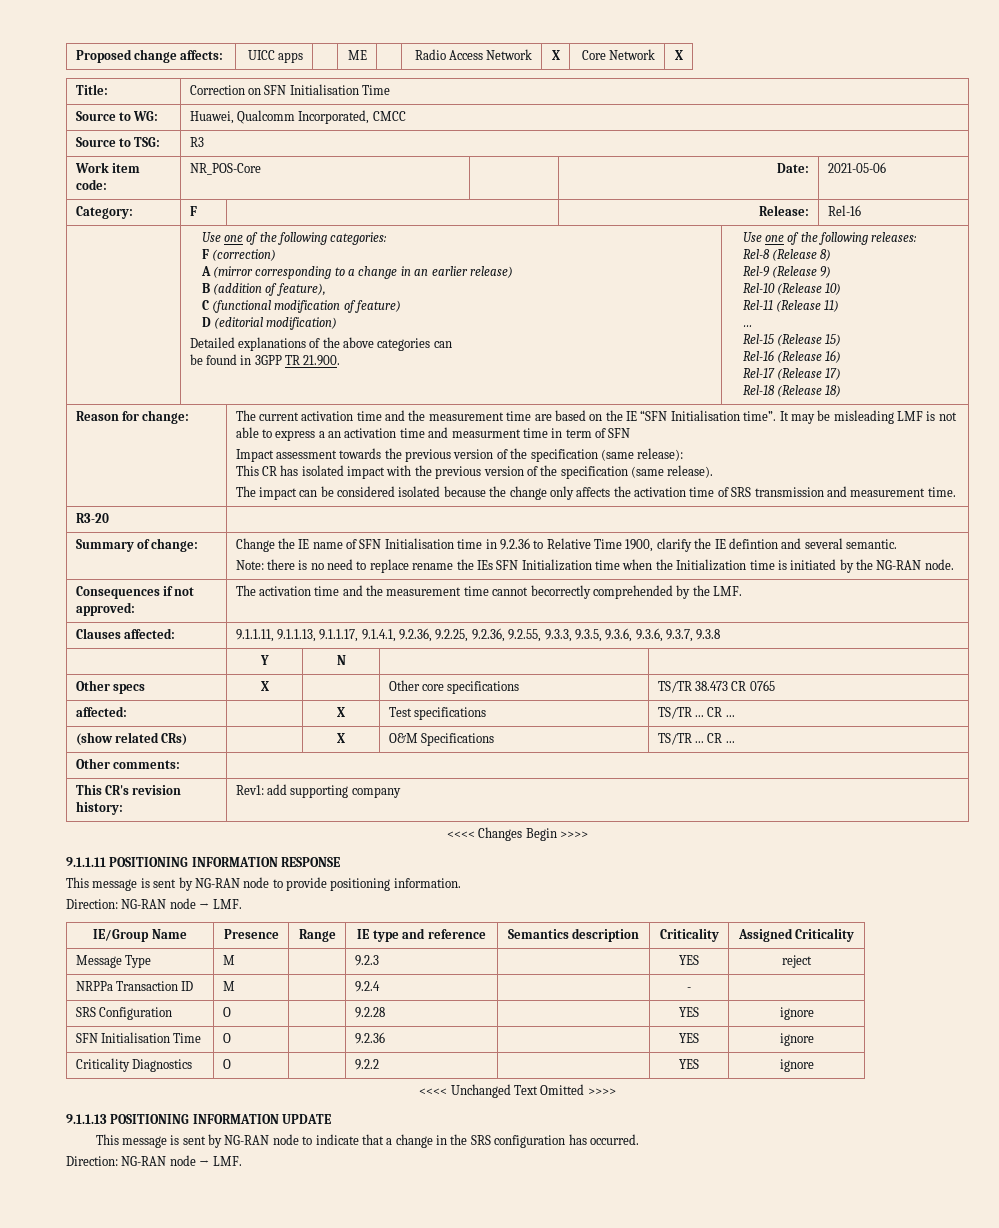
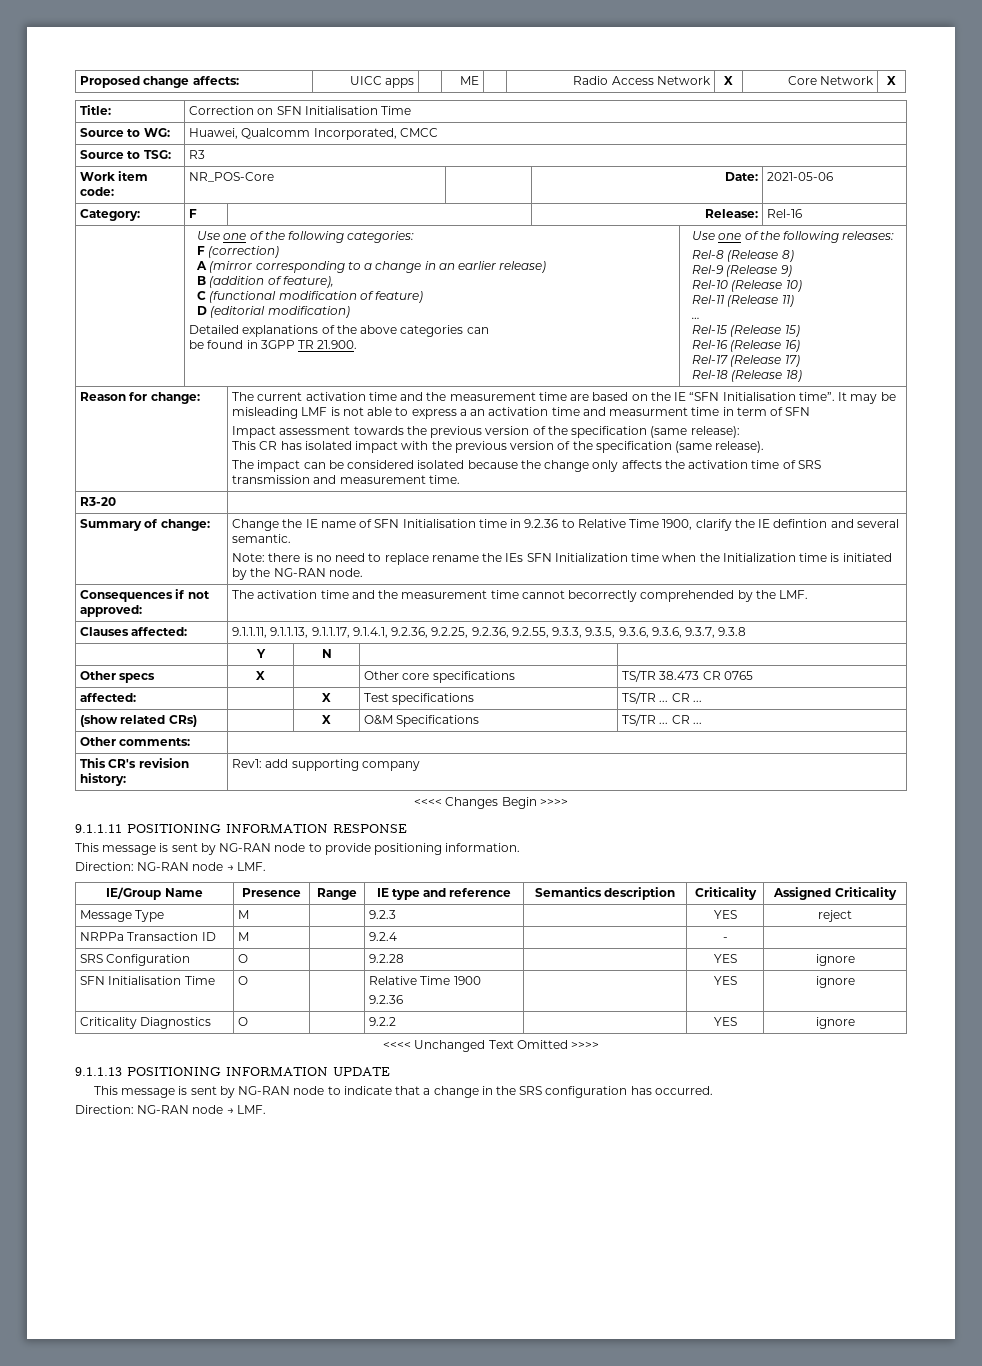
(231, 1038) none -> [369,976,481,985] Relative Time 1900 //

